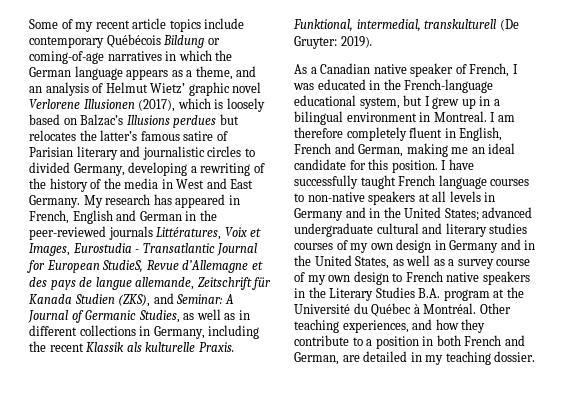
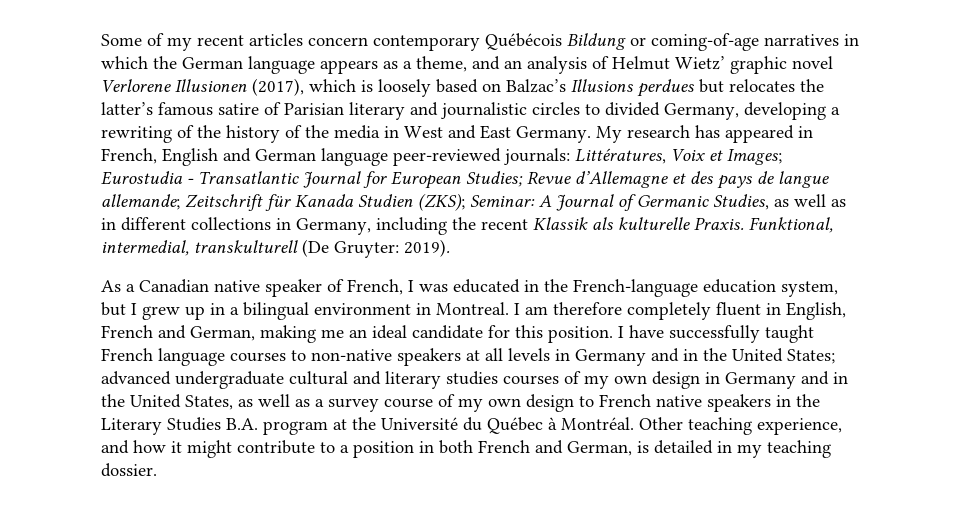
[132,18,245,32] article topics include -> [249,33,368,46] articles concern
[185,210,217,221] [29,226,153,240] in the peer-reviewed journals -> [321,148,570,166] language peer-reviewed journals:
[29,243,70,256] Images, -> [727,149,782,165] Images;
[102,260,144,273] StudieS, -> [466,171,523,187] Studies;
[135,277,195,290] allemande, -> [101,194,180,210] allemande;
[118,293,174,307] (ZKS), and -> [418,193,465,211] (ZKS);
[294,95,356,106] educational -> [703,279,776,293] education
[342,320,409,333] experiences, -> [757,418,842,435] experience,
[461,319,486,333] they -> [171,440,232,458] it might
[342,355,360,362] are -> [637,441,649,453] is

